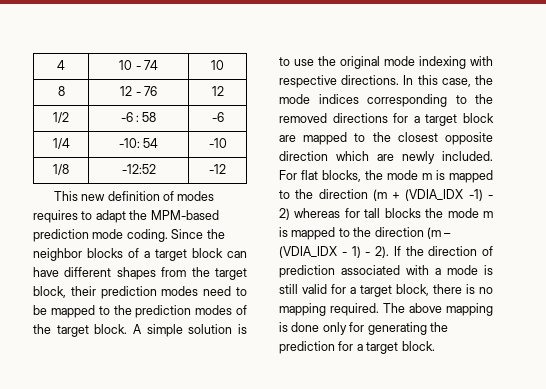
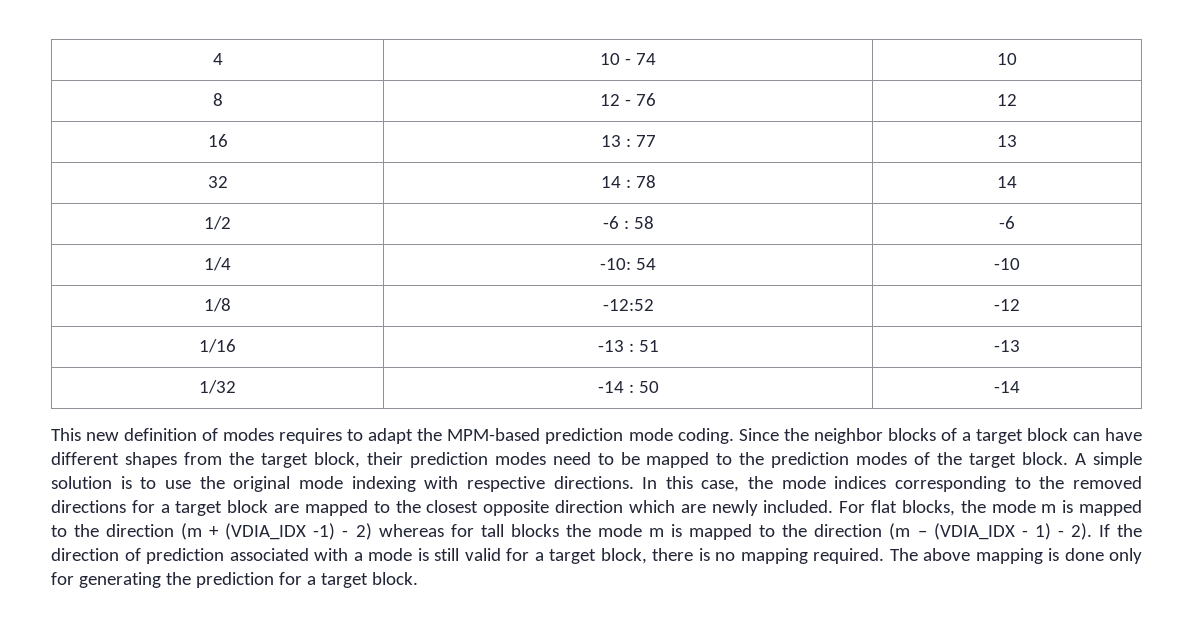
(224, 91) none -> [207,134,228,147] [600,135,656,147] [997,135,1017,147] [207,176,228,188] [600,175,656,188] [997,176,1017,188] // 16 | 13 : 77 | 13 // 32 | 14 : 78 | 14
(226, 169) none -> [199,339,236,353] [597,340,659,352] [994,340,1020,352] [199,380,236,394] [597,381,659,393] [994,381,1020,393] // 1/16 | -13 : 51 | -13 // 1/32 | -14 : 50 | -14

